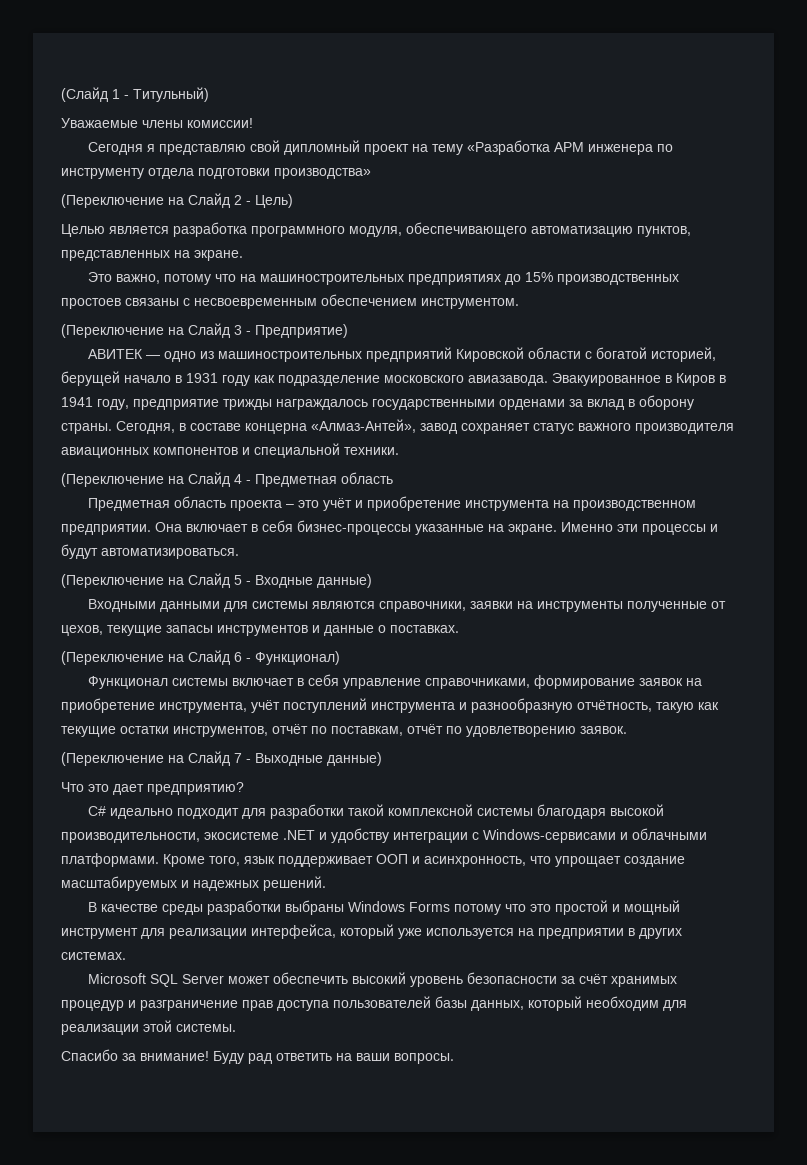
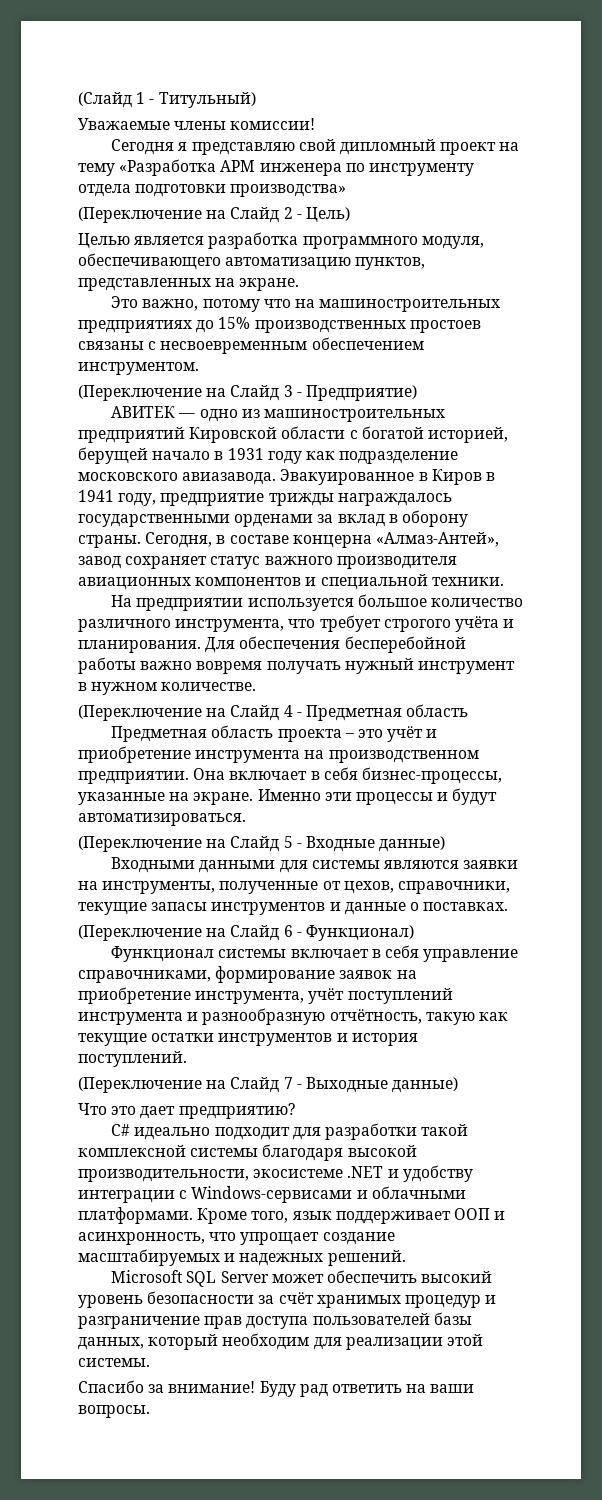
(399, 451) none -> [111,594,523,611] [78,615,515,632] [78,636,466,653] [78,657,515,674] [78,682,257,695] // На предприятии используется большое количество различного инструмента, что требует строгого учёта и планирования. Для обеспечения бесперебойной работы важно вовремя получать нужный инструмент в нужном количестве.
[297,520,411,535] бизнес-процессы -> [361,767,502,784] бизнес-процессы,
[378,601,466,612] справочники, -> (459, 864) none
[536,601,623,612] инструменты -> [102,881,216,894] инструменты,
(103, 630) none -> [397,881,510,894] справочники,
[173,724,627,737] инструментов, отчёт по поставкам, отчёт по удовлетворению заявок. -> [218,1033,418,1046] [78,1051,187,1067] инструментов и история поступлений.
[87,900,680,915] [61,924,682,939] [61,952,126,960] // В качестве среды разработки выбраны Windows Forms потому что это простой и мощный инструмент для реализации интерфейса, который уже используется на предприятии в других системах. -> (406, 1258) none

